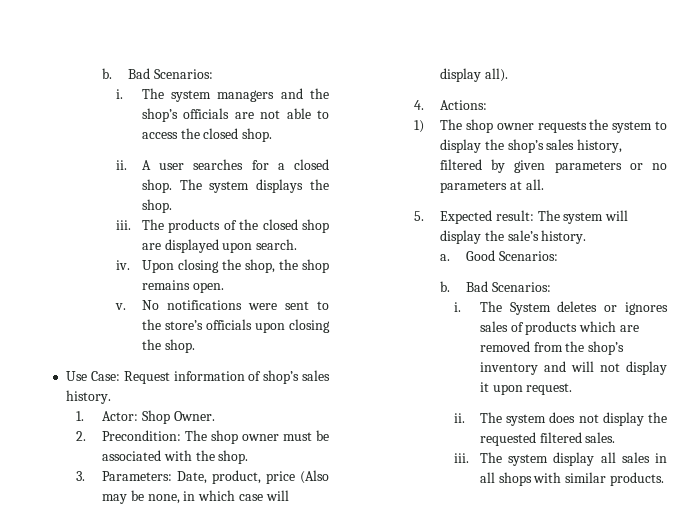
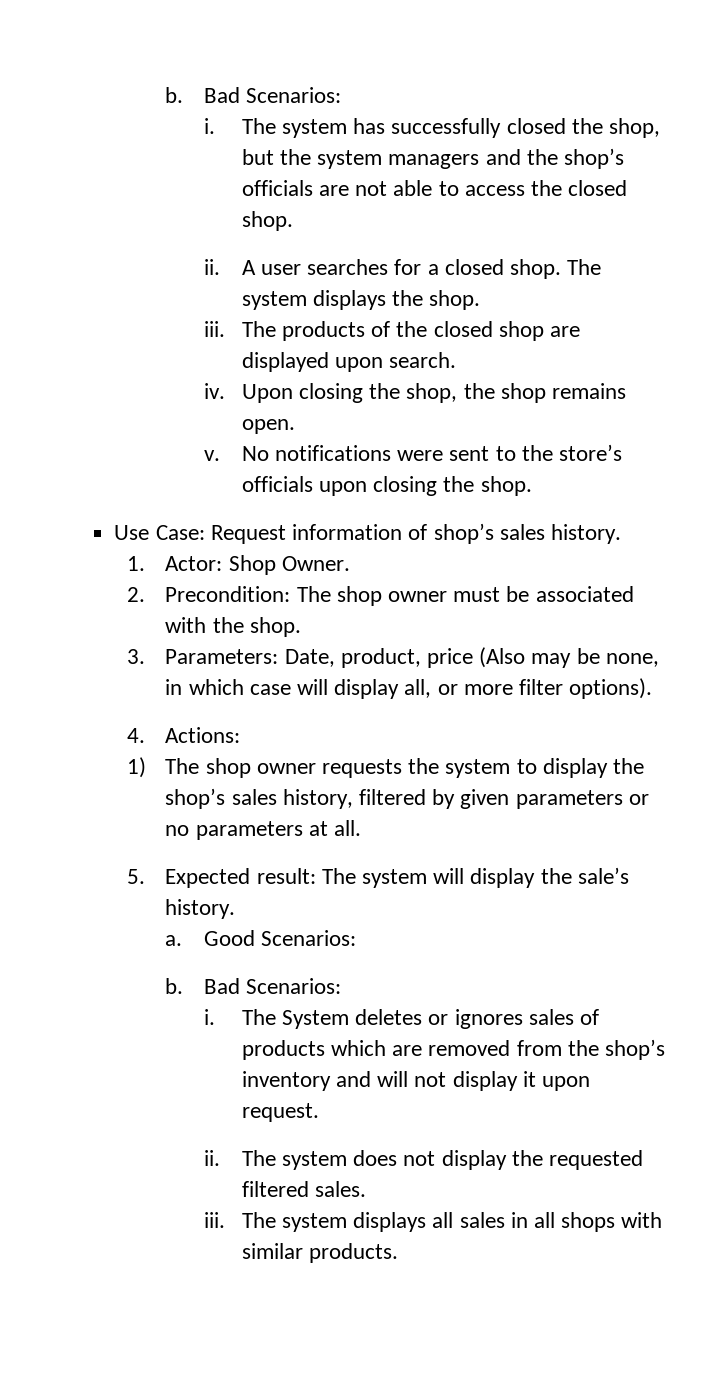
(212, 96) none -> [353,118,660,138] [241,149,383,169] has successfully closed the shop, but the system
[484,68,508,82] all). -> [404,678,653,699] all, or more filter options).
[553,452,595,466] display -> [353,1212,427,1232] displays

